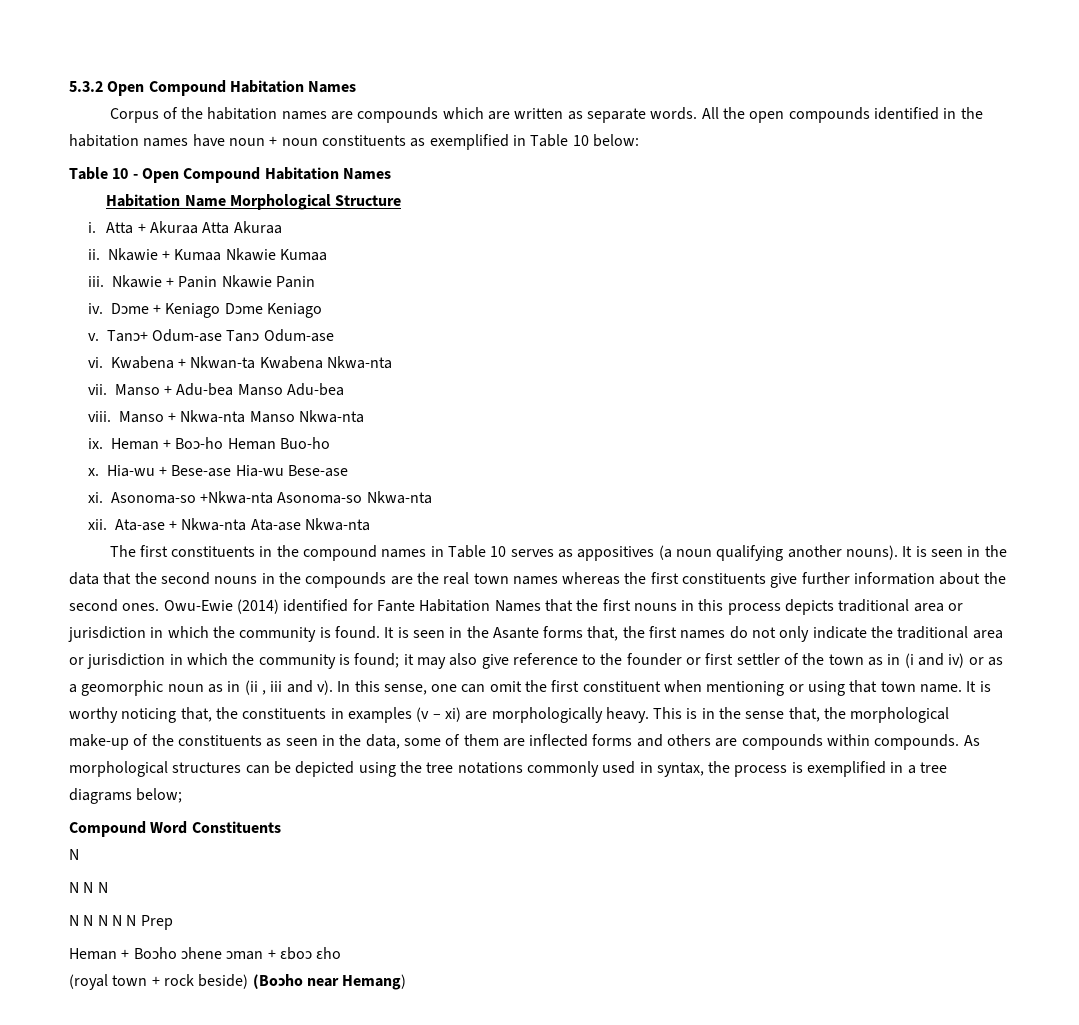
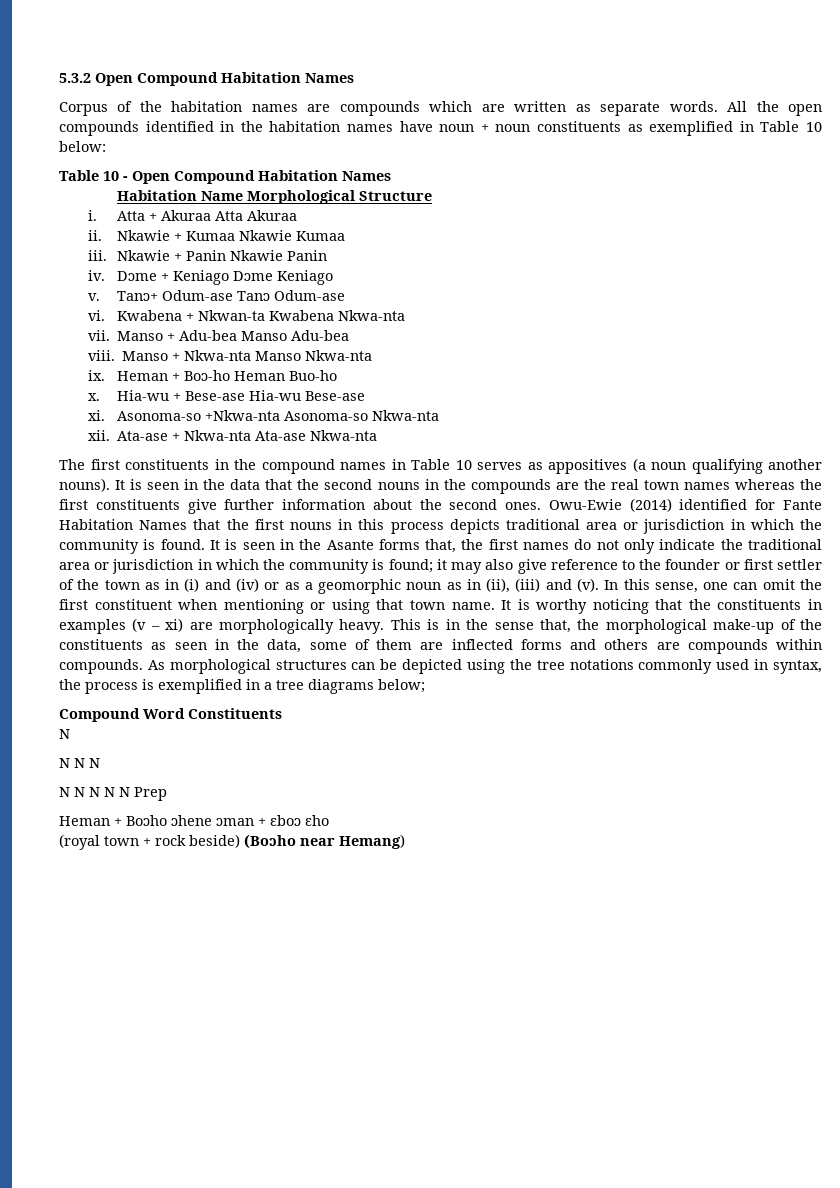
[904,653,965,668] (i and iv) -> [184,578,259,592] (i) and (iv)
[244,680,333,695] (ii , iii and v). -> [486,578,600,593] (ii), (iii) and (v).
[180,707,212,722] that, -> [655,599,683,610] that

